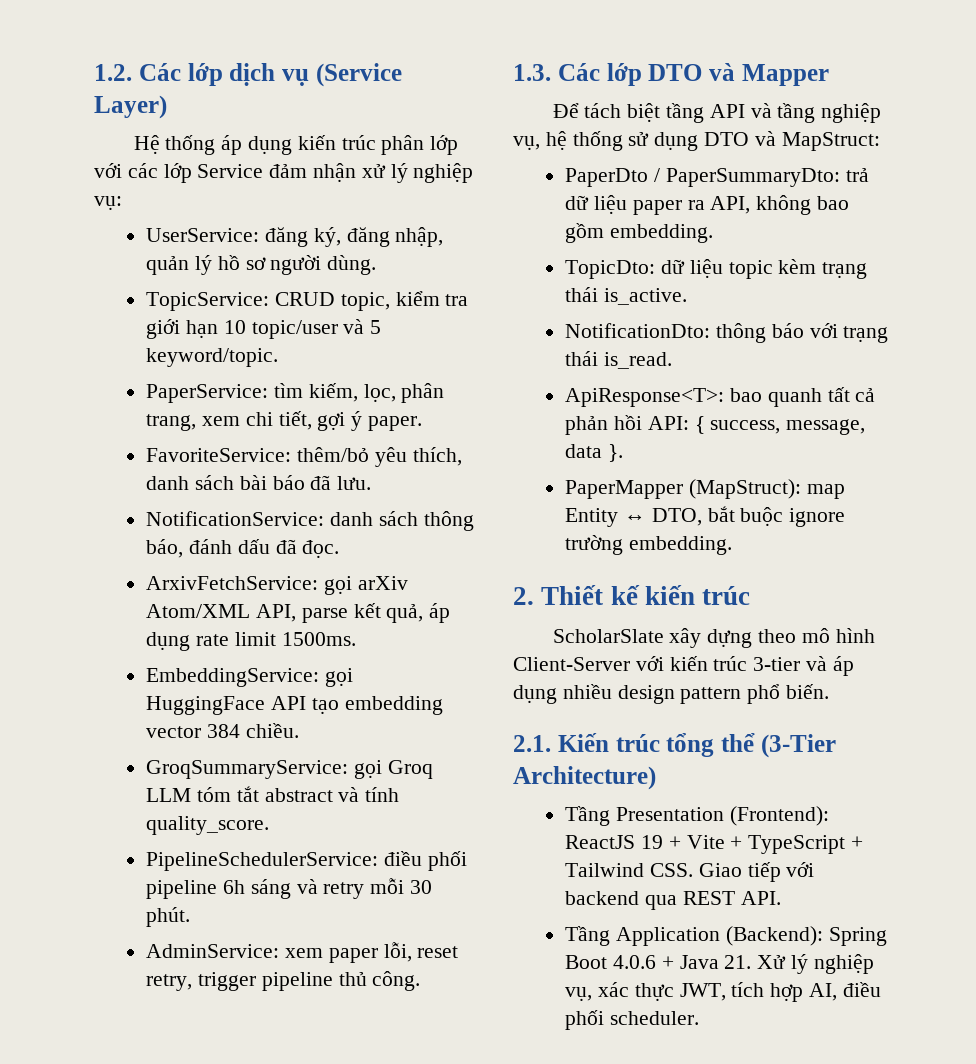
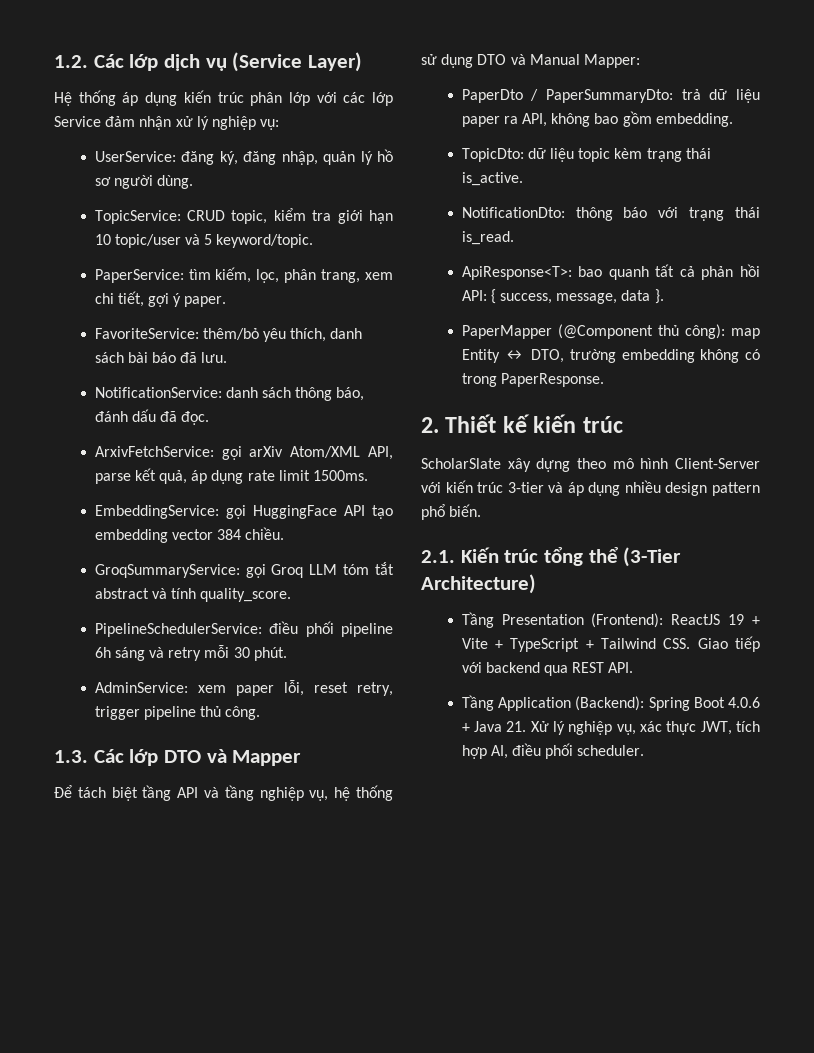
[781,132,880,151] MapStruct: -> [529,54,640,68] Manual Mapper:
[689,479,802,499] (MapStruct): -> [557,324,725,339] (@Component thủ công):
[707,506,846,527] [565,535,733,555] bắt buộc ignore trường embedding. -> [569,349,760,363] [461,373,604,387] trường embedding không có trong PaperResponse.

